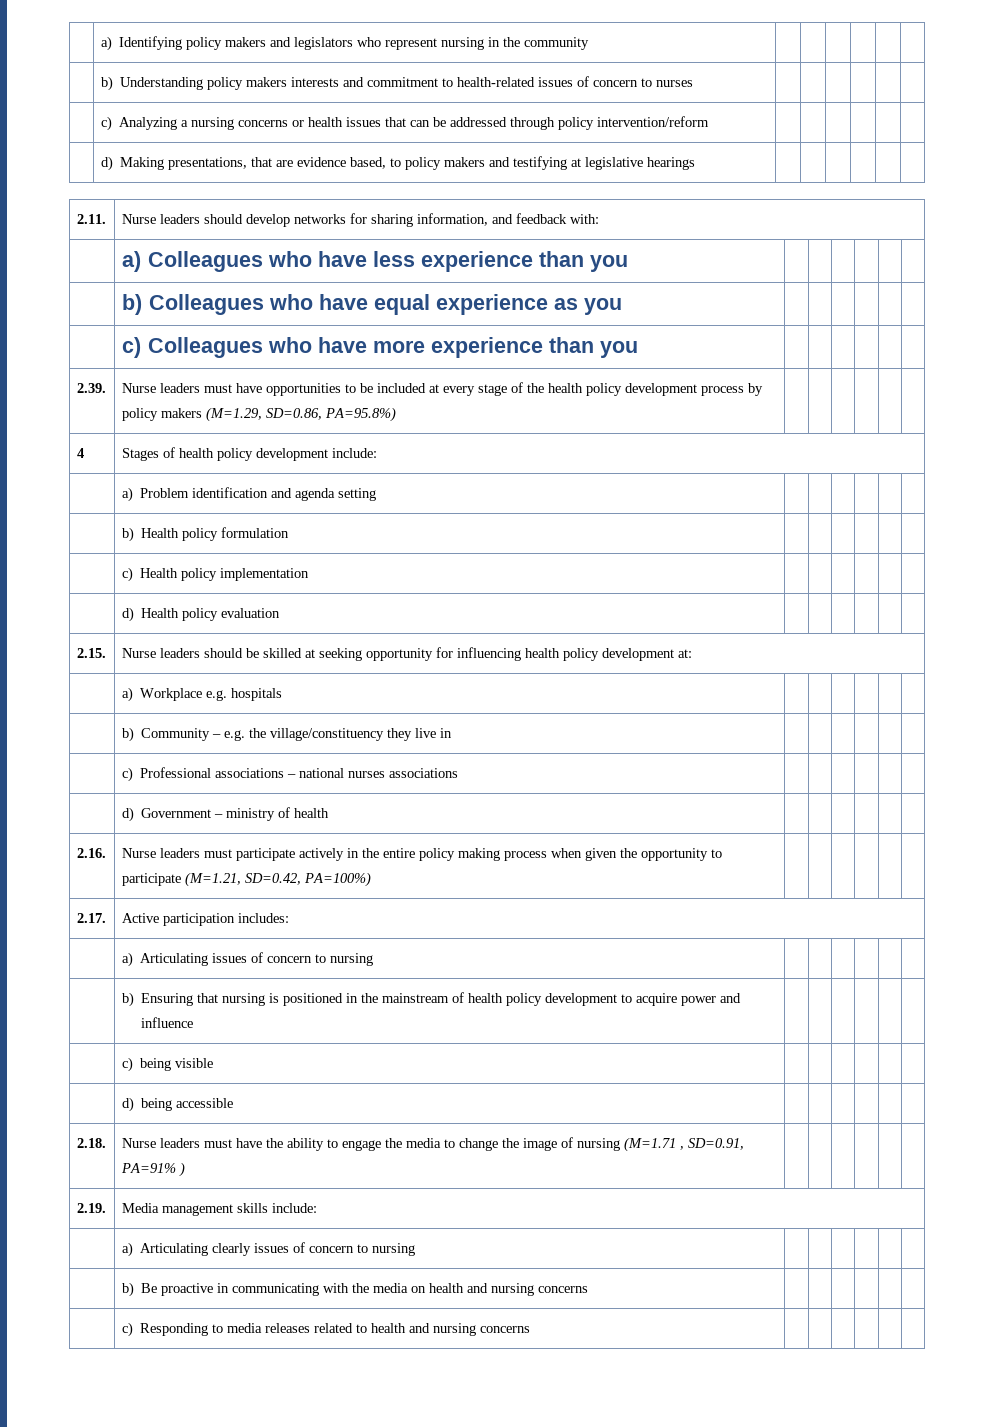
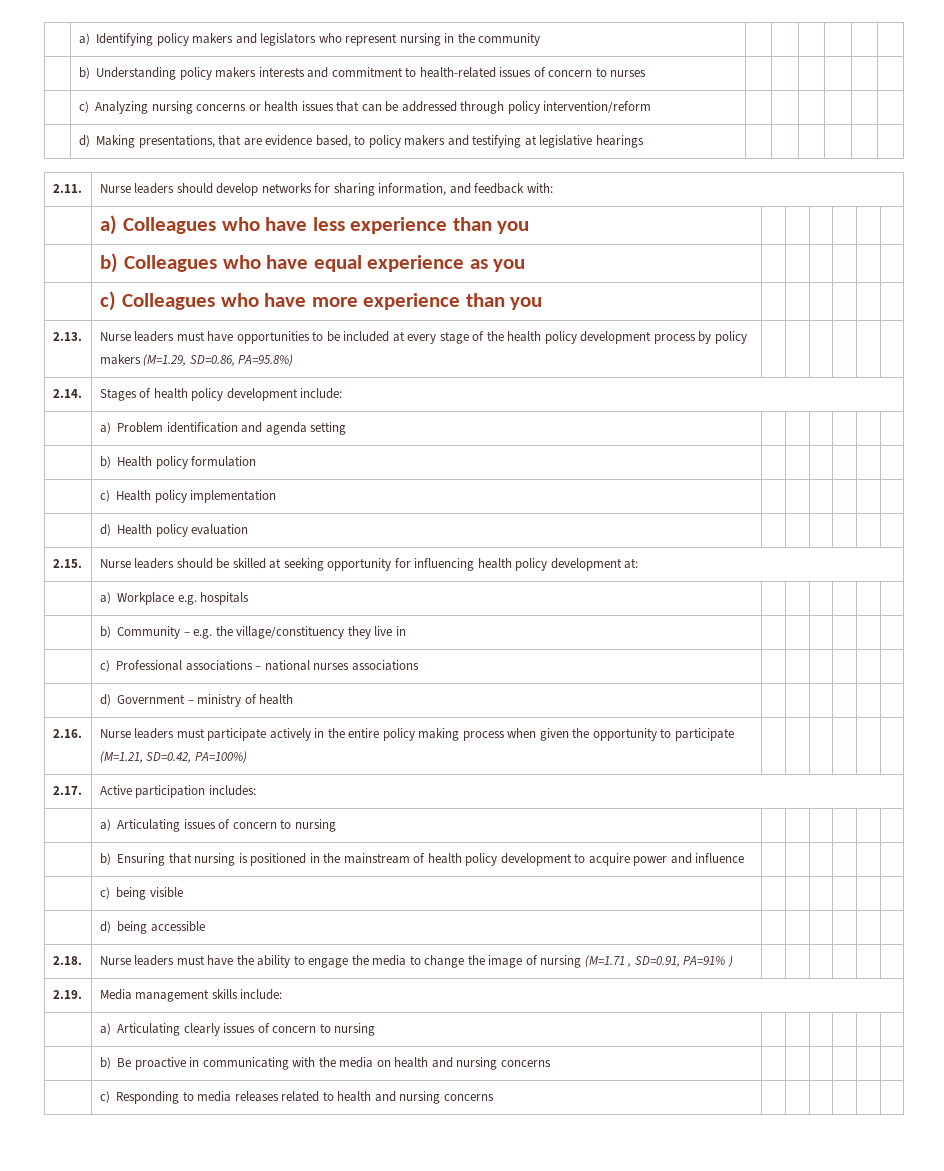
[180,120,188,127] a -> (149, 107) none
[76,383,106,393] 2.39. -> [52,332,82,341] 2.13.
[76,448,84,458] 4 -> [52,389,82,398] 2.14.

